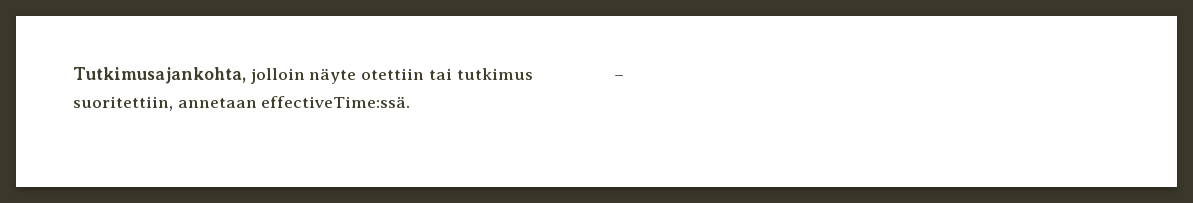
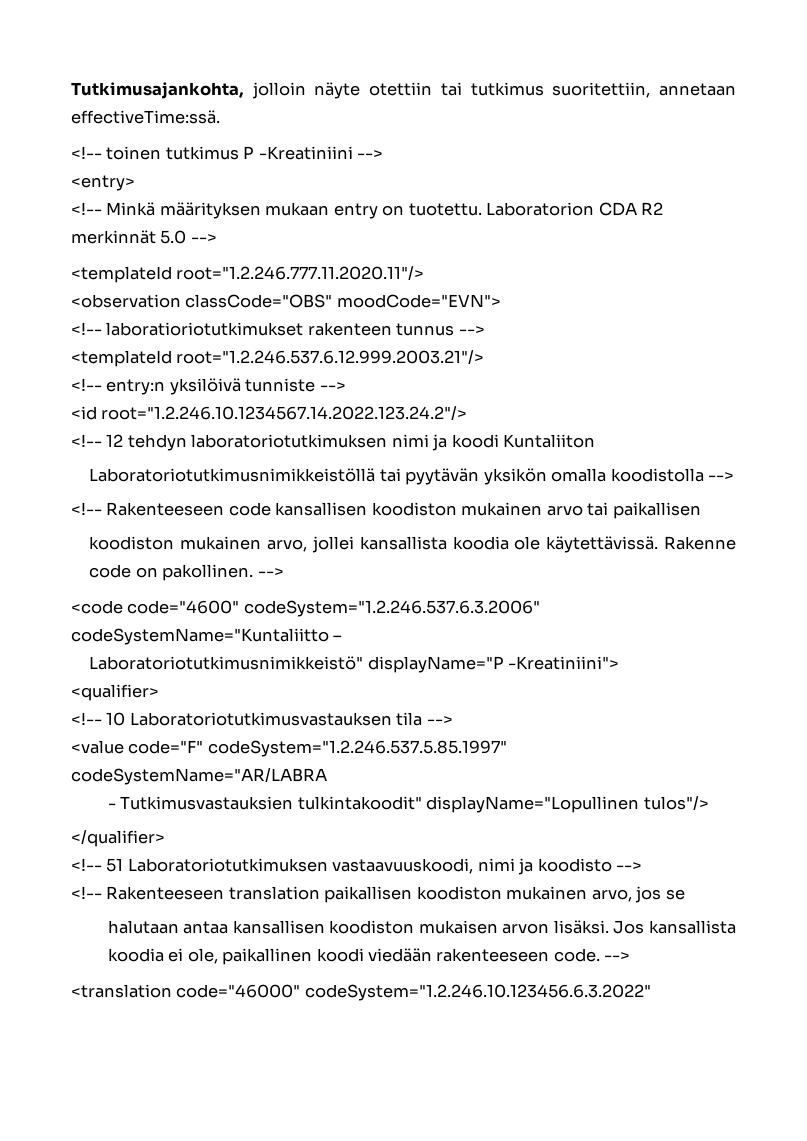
[614,75,624,80] – -> [71,146,384,160] [71,175,135,191] [71,202,664,219] [71,230,217,244] [71,266,425,283] [71,294,501,308] [71,322,485,336] [71,350,485,367] [71,378,346,395] [71,406,468,420] [71,434,596,451] [89,468,735,485] [71,502,701,519] [89,536,736,553] [89,564,284,581] [71,600,540,617] [71,628,343,645] [89,656,620,673] [71,684,159,701] [71,712,453,726] [71,740,507,757] [71,768,327,785] [107,796,709,813] [71,830,165,847] [71,858,643,875] [71,886,685,903] [107,920,736,934] [107,948,631,965] [71,984,651,1001] <!-- toinen tutkimus P -Kreatiniini --> // <entry> // <!-- Minkä määrityksen mukaan entry on tuotettu. Laboratorion CDA R2 merkinnät 5.0 --> // <templateId root="1.2.246.777.11.2020.11"/> // <observation classCode="OBS" moodCode="EVN"> // <!-- laboratioriotutkimukset rakenteen tunnus --> // <templateId root="1.2.246.537.6.12.999.2003.21"/> // <!-- entry:n yksilöivä tunniste --> // <id root="1.2.246.10.1234567.14.2022.123.24.2"/> // <!-- 12 tehdyn laboratoriotutkimuksen nimi ja koodi Kuntaliiton // Laboratoriotutkimusnimikkeistöllä tai pyytävän yksikön omalla koodistolla --> // <!-- Rakenteeseen code kansallisen koodiston mukainen arvo tai paikallisen // koodiston mukainen arvo, jollei kansallista koodia ole käytettävissä. Rakenne code on pakollinen. --> // <code code="4600" codeSystem="1.2.246.537.6.3.2006" codeSystemName="Kuntaliitto – // Laboratoriotutkimusnimikkeistö" displayName="P -Kreatiniini"> // <qualifier> // <!-- 10 Laboratoriotutkimusvastauksen tila --> // <value code="F" codeSystem="1.2.246.537.5.85.1997" codeSystemName="AR/LABRA // - Tutkimusvastauksien tulkintakoodit" displayName="Lopullinen tulos"/> // </qualifier> // <!-- 51 Laboratoriotutkimuksen vastaavuuskoodi, nimi ja koodisto --> // <!-- Rakenteeseen translation paikallisen koodiston mukainen arvo, jos se // halutaan antaa kansallisen koodiston mukaisen arvon lisäksi. Jos kansallista koodia ei ole, paikallinen koodi viedään rakenteeseen code. --> // <translation code="46000" codeSystem="1.2.246.10.123456.6.3.2022"

